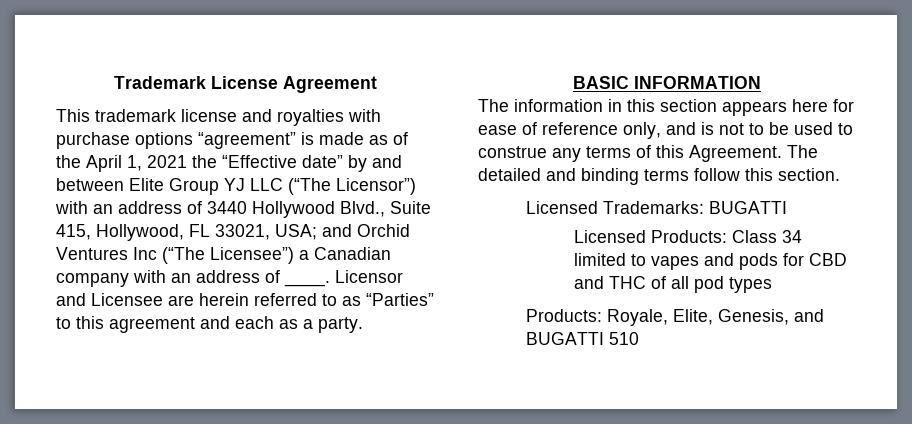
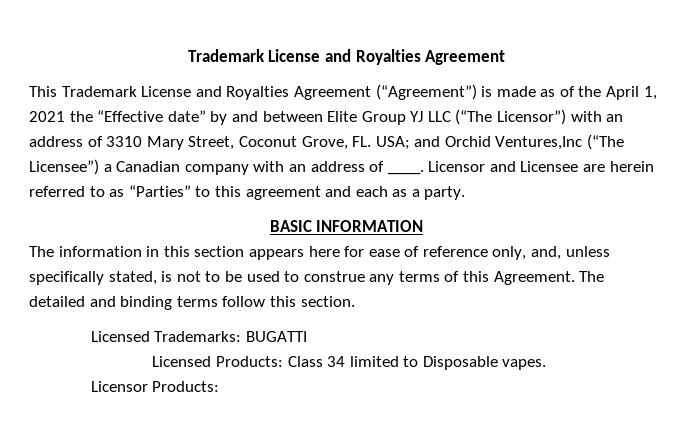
[113,76,278,89] Trademark License -> [187,49,421,65] Trademark License and Royalties
[95,109,381,126] [56,132,296,149] trademark license and royalties with purchase options “agreement” -> [61,84,477,100] Trademark License and Royalties Agreement (“Agreement”)
[207,201,431,218] [56,224,270,241] 3440 Hollywood Blvd., Suite 415, Hollywood, FL 33021, -> [106,136,372,150] 3310 Mary Street, Coconut Grove, FL.
[56,247,157,260] Ventures Inc -> [495,136,583,150] Ventures,Inc
[666,122,696,135] and -> [531,246,610,260] [29,271,157,285] and, unless specifically stated,
[650,253,847,270] [573,276,772,293] [525,309,824,326] [525,332,639,345] vapes and pods for CBD and THC of all pod types // Products: Royale, Elite, Genesis, and BUGATTI 510 -> [422,356,547,370] [90,381,220,392] Disposable vapes. // Licensor Products:

